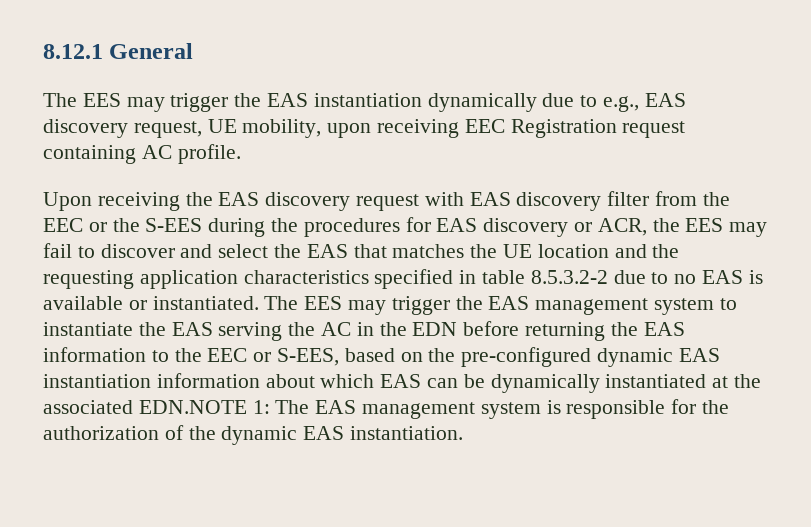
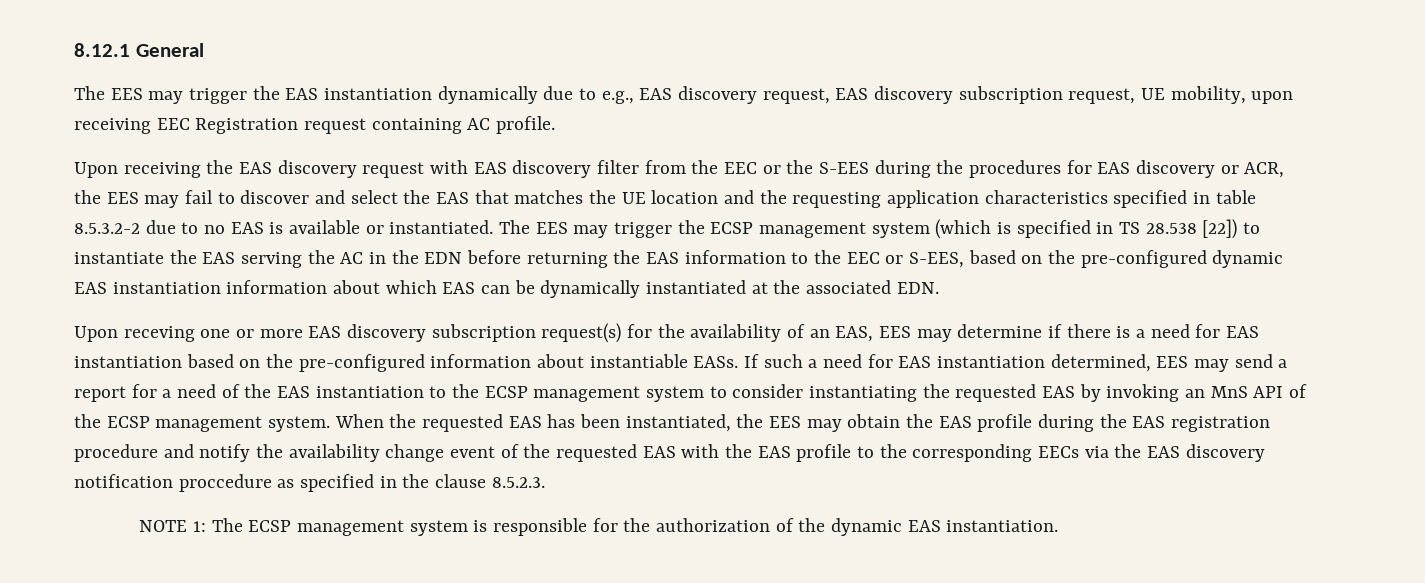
(202, 129) none -> [835,86,1136,104] EAS discovery subscription request,
[488,296,715,315] EAS management system -> [710,219,1238,239] ECSP management system (which is specified in TS 28.538 [22])
[138,400,247,414] EDN.NOTE -> [896,282,939,294] [74,323,1260,343] [74,354,1288,372] [74,384,1308,402] [74,414,1271,432] [74,444,1265,462] [74,474,545,492] [139,520,188,532] EDN. // Upon receving one or more EAS discovery subscription request(s) for the availability of an EAS, EES may determine if there is a need for EAS instantiation based on the pre-configured information about instantiable EASs. If such a need for EAS instantiation determined, EES may send a report for a need of the EAS instantiation to the ECSP management system to consider instantiating the requested EAS by invoking an MnS API of the ECSP management system. When the requested EAS has been instantiated, the EES may obtain the EAS profile during the EAS registration procedure and notify the availability change event of the requested EAS with the EAS profile to the corresponding EECs via the EAS discovery notification proccedure as specified in the clause 8.5.2.3. // NOTE
[315,400,357,414] EAS -> [248,520,292,532] ECSP

